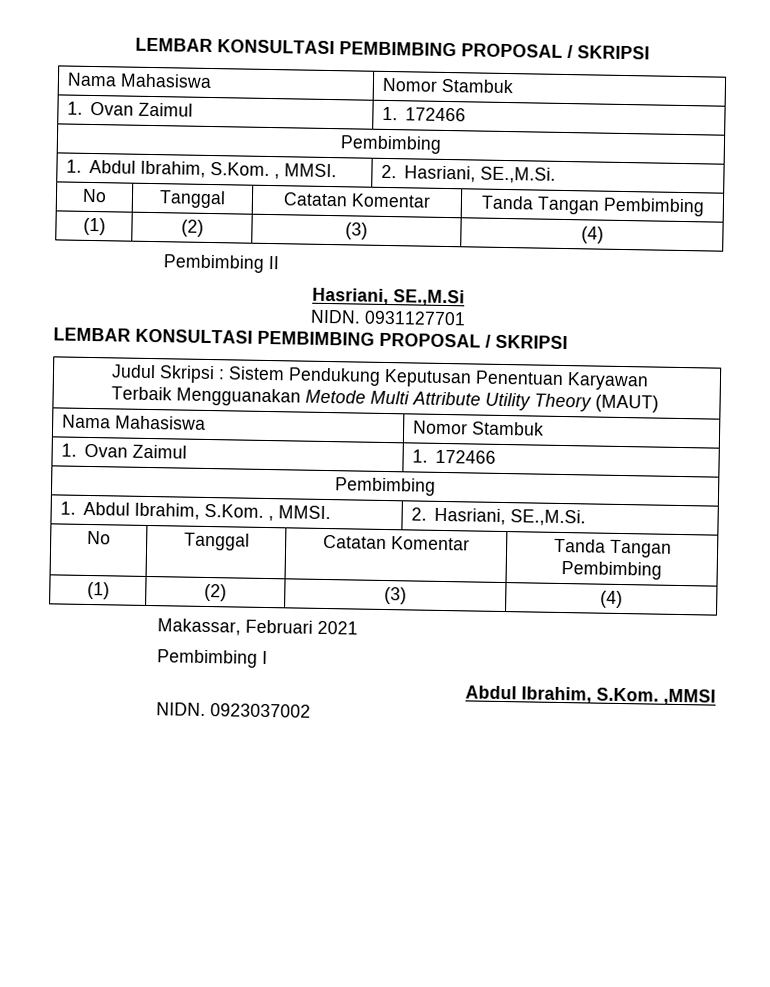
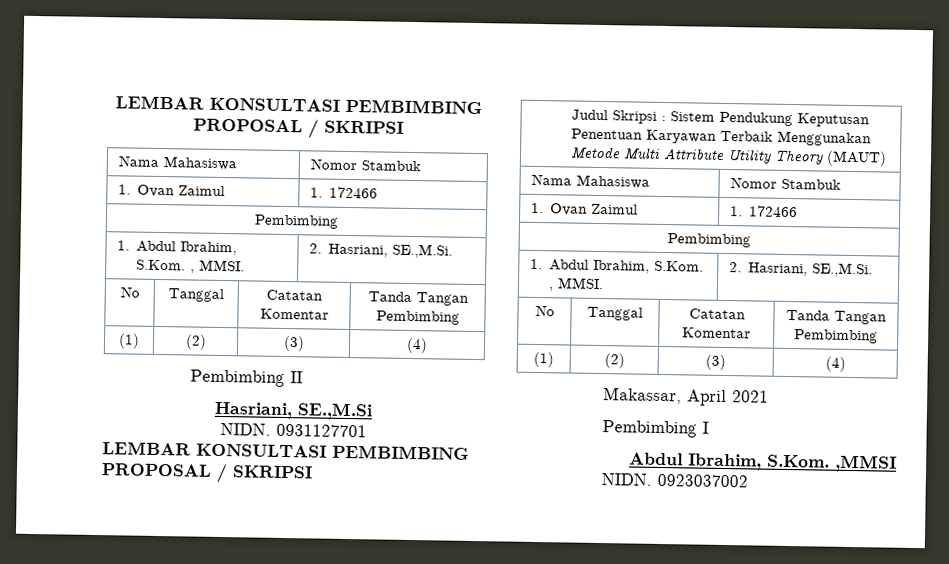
[175,387,301,407] Mengguanakan -> [776,130,872,147] Menggunakan
[245,619,314,634] Februari -> [687,389,728,407] April

